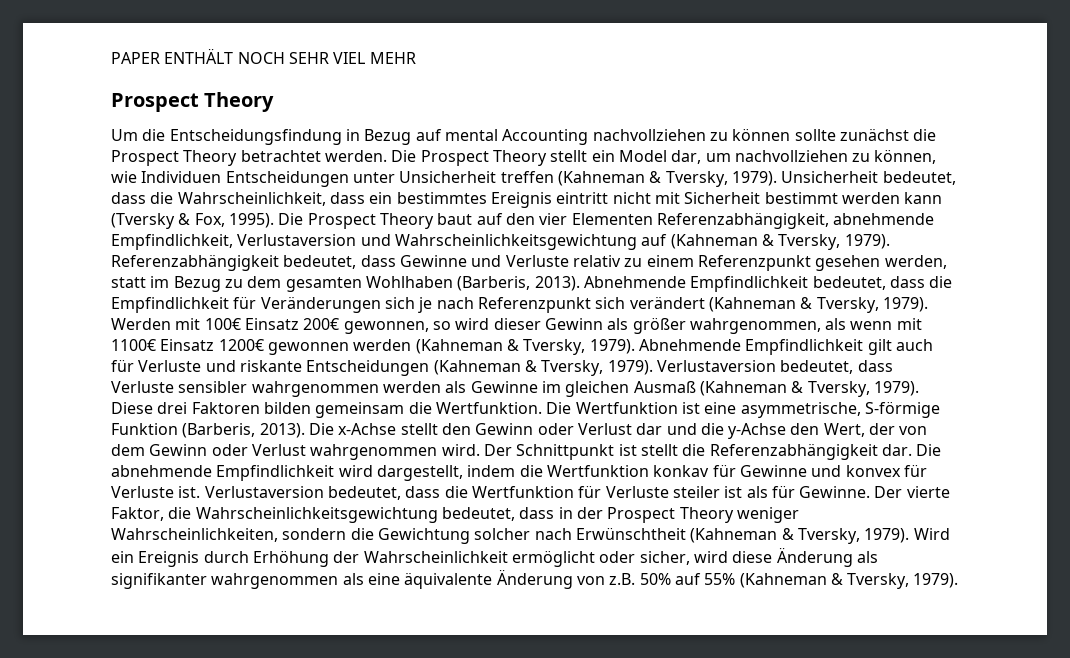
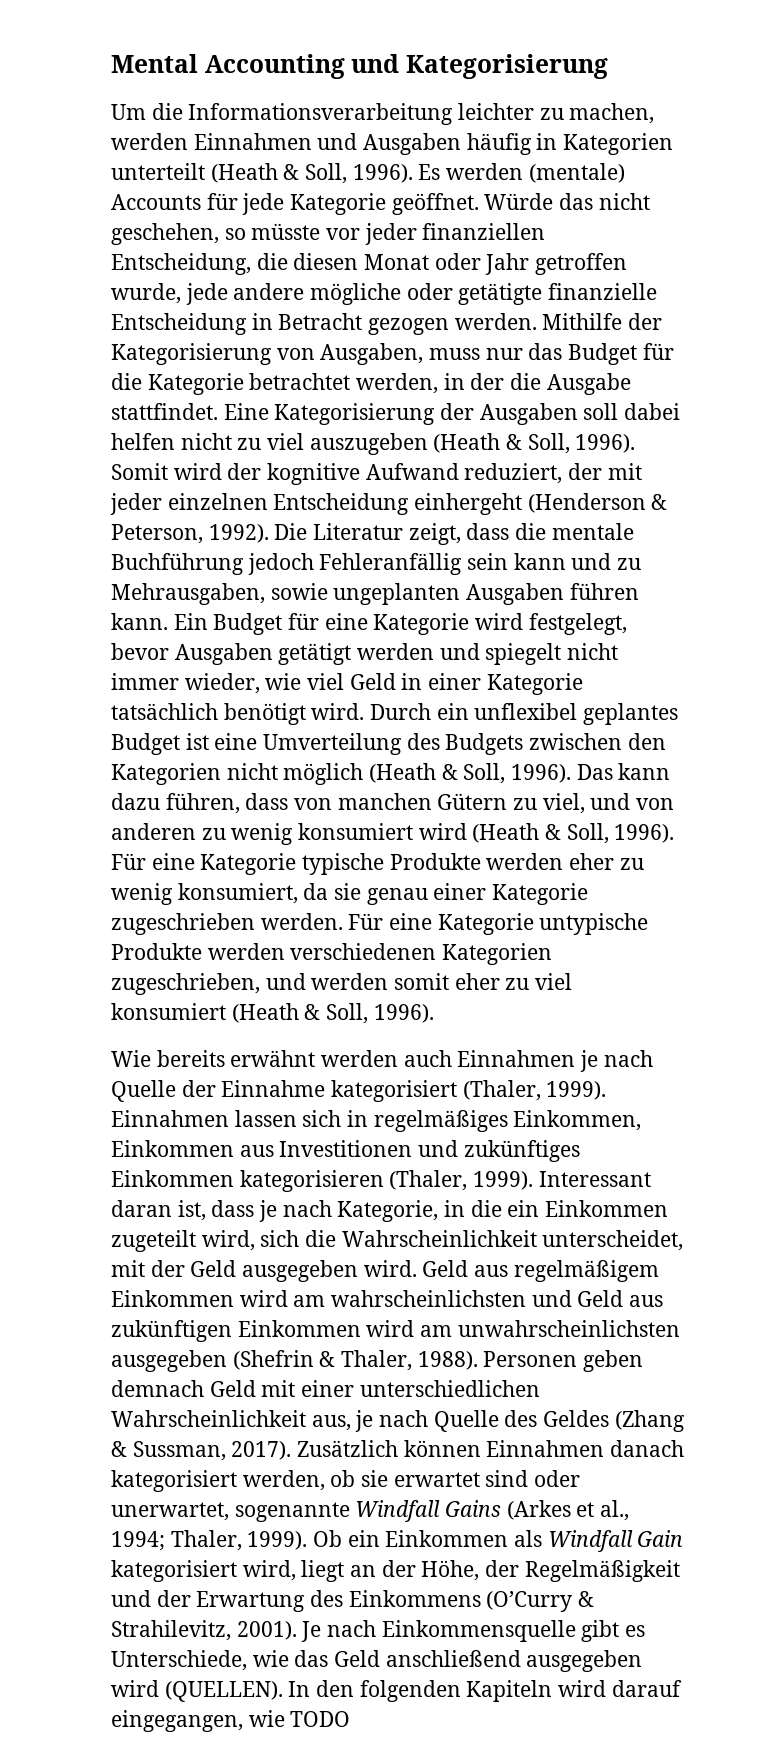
[111,48,416,64] [111,92,275,112] [111,128,937,145] [111,149,937,166] [111,171,956,187] [111,192,943,208] [111,212,935,229] [111,234,890,250] [111,254,947,271] [111,276,953,292] [111,296,928,313] [111,317,922,334] [111,339,933,355] [111,359,893,376] [111,381,919,397] [111,401,940,418] [111,423,928,439] [111,443,942,460] [111,464,927,481] [111,485,950,500] [111,507,799,523] [111,527,950,544] [111,547,878,567] [111,569,959,589] PAPER ENTHÄLT NOCH SEHR VIEL MEHR // Prospect Theory // Um die Entscheidungsfindung in Bezug auf mental Accounting nachvollziehen zu können sollte zunächst die Prospect Theory betrachtet werden. Die Prospect Theory stellt ein Model dar, um nachvollziehen zu können, wie Individuen Entscheidungen unter Unsicherheit treffen (Kahneman & Tversky, 1979). Unsicherheit bedeutet, dass die Wahrscheinlichkeit, dass ein bestimmtes Ereignis eintritt nicht mit Sicherheit bestimmt werden kann (Tversky & Fox, 1995). Die Prospect Theory baut auf den vier Elementen Referenzabhängigkeit, abnehmende Empfindlichkeit, Verlustaversion und Wahrscheinlichkeitsgewichtung auf (Kahneman & Tversky, 1979). Referenzabhängigkeit bedeutet, dass Gewinne und Verluste relativ zu einem Referenzpunkt gesehen werden, statt im Bezug zu dem gesamten Wohlhaben (Barberis, 2013). Abnehmende Empfindlichkeit bedeutet, dass die Empfindlichkeit für Veränderungen sich je nach Referenzpunkt sich verändert (Kahneman & Tversky, 1979). Werden mit 100€ Einsatz 200€ gewonnen, so wird dieser Gewinn als größer wahrgenommen, als wenn mit 1100€ Einsatz 1200€ gewonnen werden (Kahneman & Tversky, 1979). Abnehmende Empfindlichkeit gilt auch für Verluste und riskante Entscheidungen (Kahneman & Tversky, 1979). Verlustaversion bedeutet, dass Verluste sensibler wahrgenommen werden als Gewinne im gleichen Ausmaß (Kahneman & Tversky, 1979). Diese drei Faktoren bilden gemeinsam die Wertfunktion. Die Wertfunktion ist eine asymmetrische, S-förmige Funktion (Barberis, 2013). Die x-Achse stellt den Gewinn oder Verlust dar und die y-Achse den Wert, der von dem Gewinn oder Verlust wahrgenommen wird. Der Schnittpunkt ist stellt die Referenzabhängigkeit dar. Die abnehmende Empfindlichkeit wird dargestellt, indem die Wertfunktion konkav für Gewinne und konvex für Verluste ist. Verlustaversion bedeutet, dass die Wertfunktion für Verluste steiler ist als für Gewinne. Der vierte Faktor, die Wahrscheinlichkeitsgewichtung bedeutet, dass in der Prospect Theory weniger Wahrscheinlichkeiten, sondern die Gewichtung solcher nach Erwünschtheit (Kahneman & Tversky, 1979). Wird ein Ereignis durch Erhöhung der Wahrscheinlichkeit ermöglicht oder sicher, wird diese Änderung als signifikanter wahrgenommen als eine äquivalente Änderung von z.B. 50% auf 55% (Kahneman & Tversky, 1979). -> [111,54,608,79] [111,103,655,125] [111,133,674,155] [111,163,625,184] [111,193,650,215] [111,223,546,245] [111,253,628,275] [111,283,658,305] [111,313,663,335] [111,343,674,365] [111,373,631,395] [111,403,681,425] [111,433,636,455] [111,463,642,485] [110,493,668,515] [111,523,634,545] [111,553,642,575] [111,583,639,605] [111,613,627,635] [111,643,619,665] [111,673,583,695] [111,703,679,725] [111,733,666,755] [111,763,671,785] [111,793,675,814] [111,823,675,845] [111,853,644,875] [111,883,589,905] [111,913,649,935] [111,943,553,965] [111,973,573,995] [111,1003,434,1024] [111,1050,653,1072] [111,1080,607,1102] [111,1110,642,1132] [111,1140,580,1162] [111,1170,651,1192] [111,1200,669,1222] [111,1230,684,1252] [111,1260,659,1282] [111,1290,664,1307] [111,1320,680,1342] [111,1350,644,1372] [111,1380,540,1397] [111,1410,685,1432] [111,1440,685,1461] [111,1470,581,1492] [111,1500,630,1522] [111,1530,684,1552] [111,1560,680,1582] [111,1590,595,1612] [111,1620,646,1642] [111,1650,643,1672] [111,1680,682,1702] [111,1710,351,1732] Mental Accounting und Kategorisierung // Um die Informationsverarbeitung leichter zu machen, werden Einnahmen und Ausgaben häufig in Kategorien unterteilt (Heath & Soll, 1996). Es werden (mentale) Accounts für jede Kategorie geöffnet. Würde das nicht geschehen, so müsste vor jeder finanziellen Entscheidung, die diesen Monat oder Jahr getroffen wurde, jede andere mögliche oder getätigte finanzielle Entscheidung in Betracht gezogen werden. Mithilfe der Kategorisierung von Ausgaben, muss nur das Budget für die Kategorie betrachtet werden, in der die Ausgabe stattfindet. Eine Kategorisierung der Ausgaben soll dabei helfen nicht zu viel auszugeben (Heath & Soll, 1996). Somit wird der kognitive Aufwand reduziert, der mit jeder einzelnen Entscheidung einhergeht (Henderson & Peterson, 1992). Die Literatur zeigt, dass die mentale Buchführung jedoch Fehleranfällig sein kann und zu Mehrausgaben, sowie ungeplanten Ausgaben führen kann. Ein Budget für eine Kategorie wird festgelegt, bevor Ausgaben getätigt werden und spiegelt nicht immer wieder, wie viel Geld in einer Kategorie tatsächlich benötigt wird. Durch ein unflexibel geplantes Budget ist eine Umverteilung des Budgets zwischen den Kategorien nicht möglich (Heath & Soll, 1996). Das kann dazu führen, dass von manchen Gütern zu viel, und von anderen zu wenig konsumiert wird (Heath & Soll, 1996). Für eine Kategorie typische Produkte werden eher zu wenig konsumiert, da sie genau einer Kategorie zugeschrieben werden. Für eine Kategorie untypische Produkte werden verschiedenen Kategorien zugeschrieben, und werden somit eher zu viel konsumiert (Heath & Soll, 1996). // Wie bereits erwähnt werden auch Einnahmen je nach Quelle der Einnahme kategorisiert (Thaler, 1999). Einnahmen lassen sich in regelmäßiges Einkommen, Einkommen aus Investitionen und zukünftiges Einkommen kategorisieren (Thaler, 1999). Interessant daran ist, dass je nach Kategorie, in die ein Einkommen zugeteilt wird, sich die Wahrscheinlichkeit unterscheidet, mit der Geld ausgegeben wird. Geld aus regelmäßigem Einkommen wird am wahrscheinlichsten und Geld aus zukünftigen Einkommen wird am unwahrscheinlichsten ausgegeben (Shefrin & Thaler, 1988). Personen geben demnach Geld mit einer unterschiedlichen Wahrscheinlichkeit aus, je nach Quelle des Geldes (Zhang & Sussman, 2017). Zusätzlich können Einnahmen danach kategorisiert werden, ob sie erwartet sind oder unerwartet, sogenannte Windfall Gains (Arkes et al., 1994; Thaler, 1999). Ob ein Einkommen als Windfall Gain kategorisiert wird, liegt an der Höhe, der Regelmäßigkeit und der Erwartung des Einkommens (O’Curry & Strahilevitz, 2001). Je nach Einkommensquelle gibt es Unterschiede, wie das Geld anschließend ausgegeben wird (QUELLEN). In den folgenden Kapiteln wird darauf eingegangen, wie TODO

